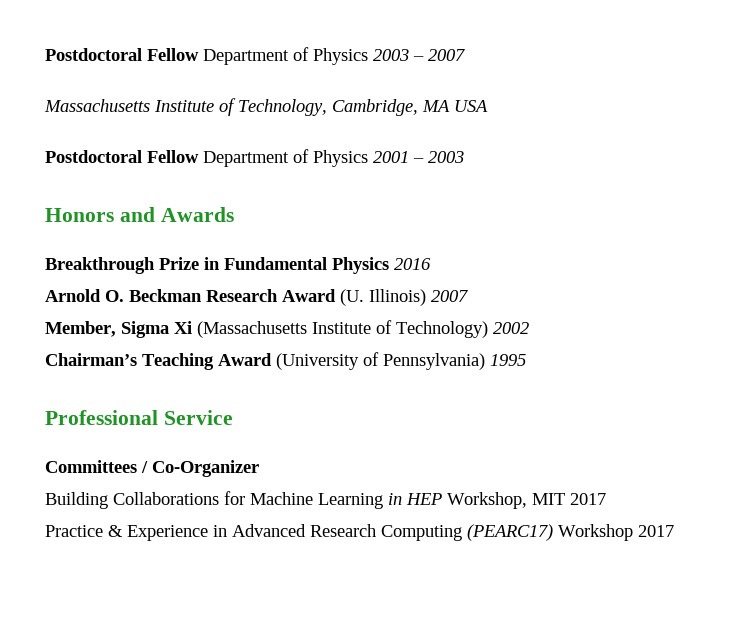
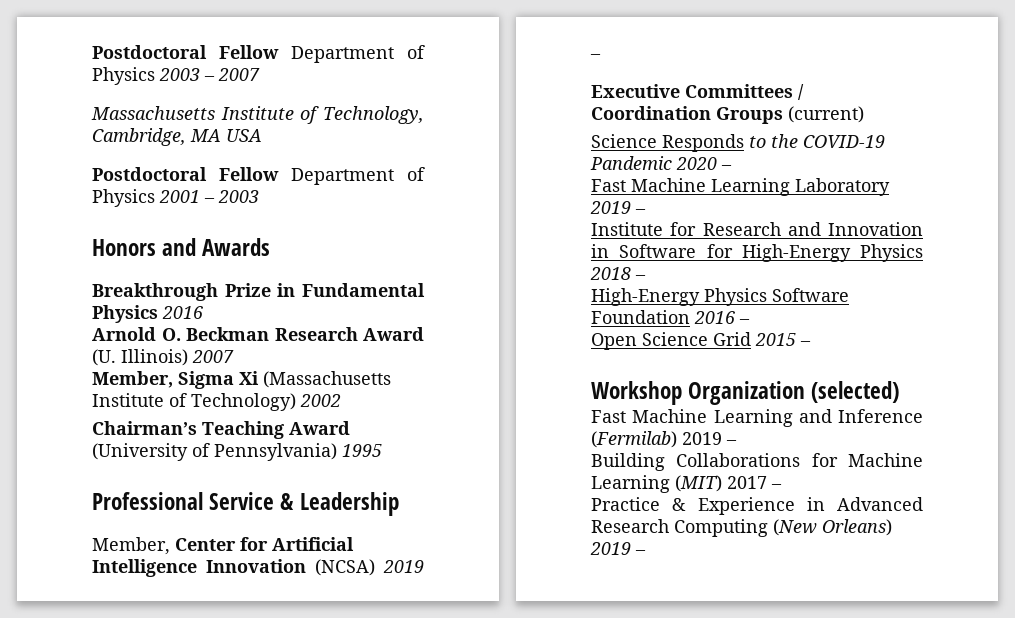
[45,460,259,477] // Committees / Co-Organizer -> [280,492,399,516] [92,537,354,555] [92,559,424,577] [590,54,601,59] [591,84,804,100] [591,106,864,124] [591,134,885,152] [590,156,732,170] [591,178,890,196] [590,201,646,214] [591,222,923,236] [591,244,923,262] [590,267,646,280] [591,288,849,306] [591,310,750,324] [591,332,811,350] [591,381,900,405] [591,409,923,427] [591,431,737,448] & Leadership // Member, Center for Artificial Intelligence Innovation (NCSA) 2019 – // Executive Committees / Coordination Groups (current) // Science Responds to the COVID-19 Pandemic 2020 – // Fast Machine Learning Laboratory 2019 – // Institute for Research and Innovation in Software for High-Energy Physics 2018 – // High-Energy Physics Software Foundation 2016 – // Open Science Grid 2015 – // Workshop Organization (selected) // Fast Machine Learning and Inference (Fermilab) 2019 –
[388,492,606,509] in HEP Workshop, MIT 2017 -> [675,475,782,492] (MIT) 2017 –
[467,524,674,541] (PEARC17) Workshop 2017 -> [773,519,892,536] [590,542,646,555] (New Orleans) 2019 –

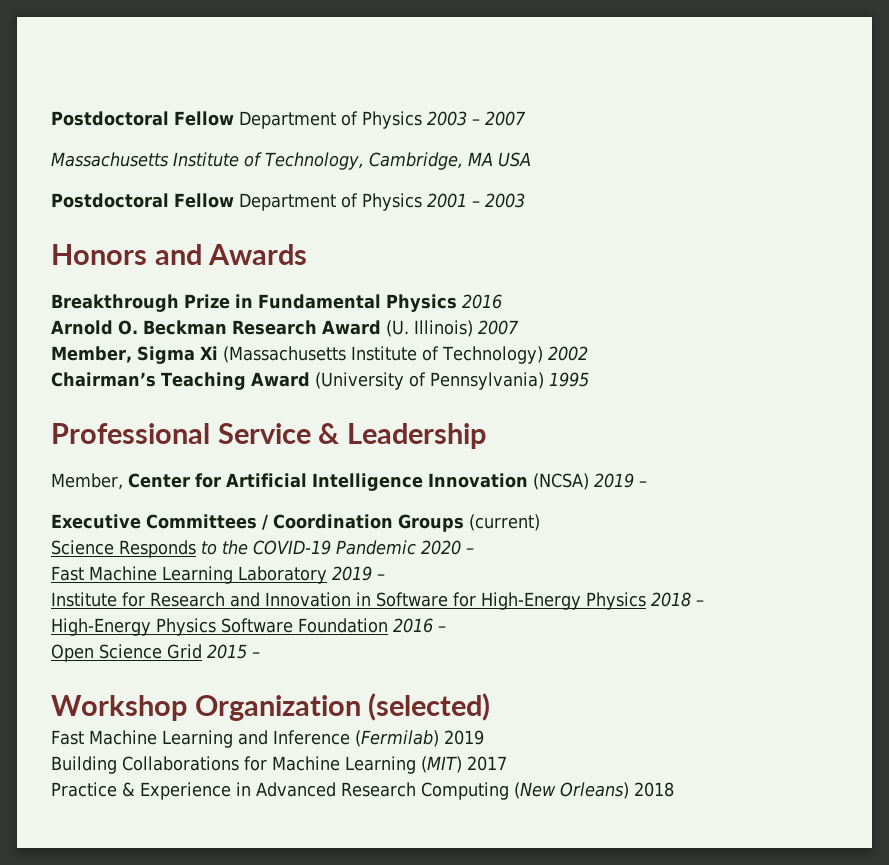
[726,440,737,445] – -> (484, 737) none
[771,484,782,489] – -> (507, 763) none
[590,542,646,555] 2019 – -> [633,782,674,797] 2018

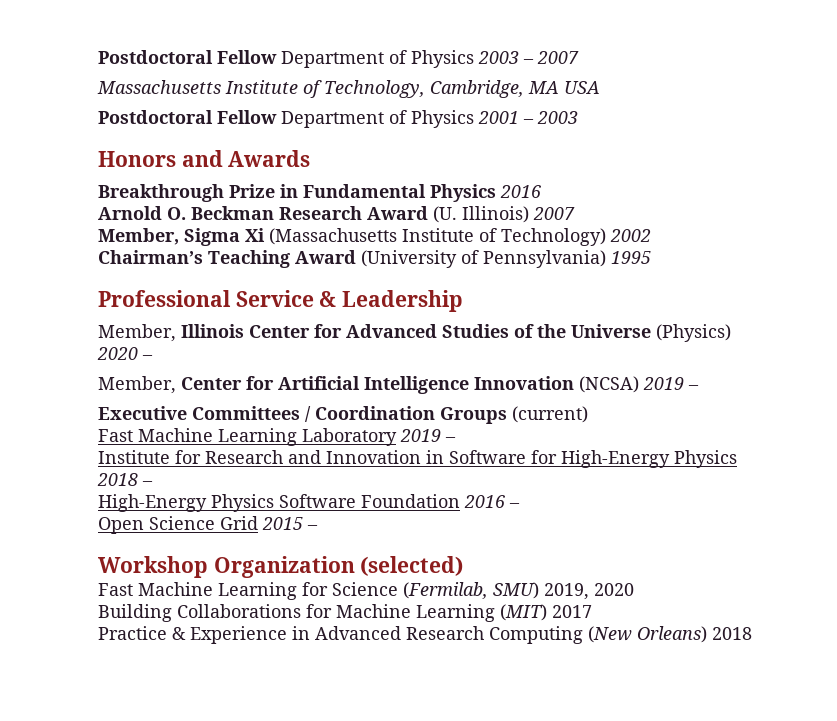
(487, 436) none -> [98,324,731,342] [97,347,153,360] // Member, Illinois Center for Advanced Studies of the Universe (Physics) 2020 –
[51,540,474,558] // Science Responds to the COVID-19 Pandemic 2020 – -> (588, 414) none
[237,730,484,747] and Inference (Fermilab) 2019 -> [302,582,634,600] for Science (Fermilab, SMU) 2019, 2020

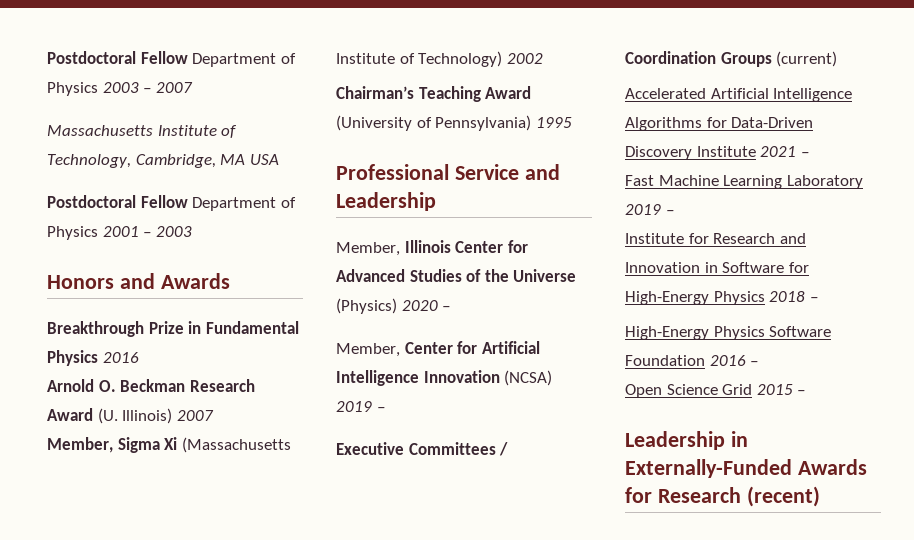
[319,291,337,307] & -> [524,164,560,180] and
(588, 414) none -> [625,88,853,102] [625,117,814,131] [625,146,809,160] // Accelerated Artificial Intelligence Algorithms for Data-Driven Discovery Institute 2021 –
[98,556,464,578] [98,582,634,600] [98,604,592,622] [98,626,752,644] Workshop Organization (selected) // Fast Machine Learning for Science (Fermilab, SMU) 2019, 2020 // Building Collaborations for Machine Learning (MIT) 2017 // Practice & Experience in Advanced Research Computing (New Orleans) 2018 -> [625,431,748,450] [625,459,867,478] [625,486,820,507] Leadership in Externally-Funded Awards for Research (recent)

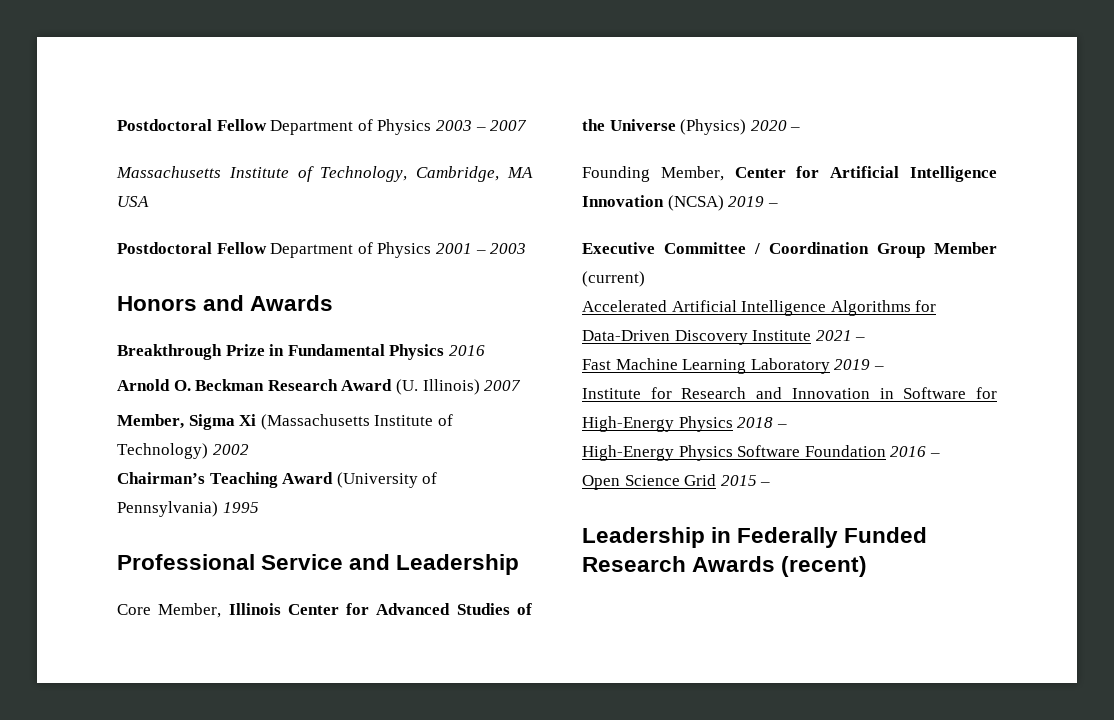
(436, 201) none -> [117,604,151,615] Core
(451, 308) none -> [582,166,650,182] Founding
[408,442,496,455] Committees -> [664,242,746,254] Committee
[720,52,772,67] Groups -> [877,242,997,258] Group Member
[625,459,867,478] [625,487,741,503] Externally-Funded Awards for Research -> [737,527,928,548] [582,556,776,572] Federally Funded Research Awards

